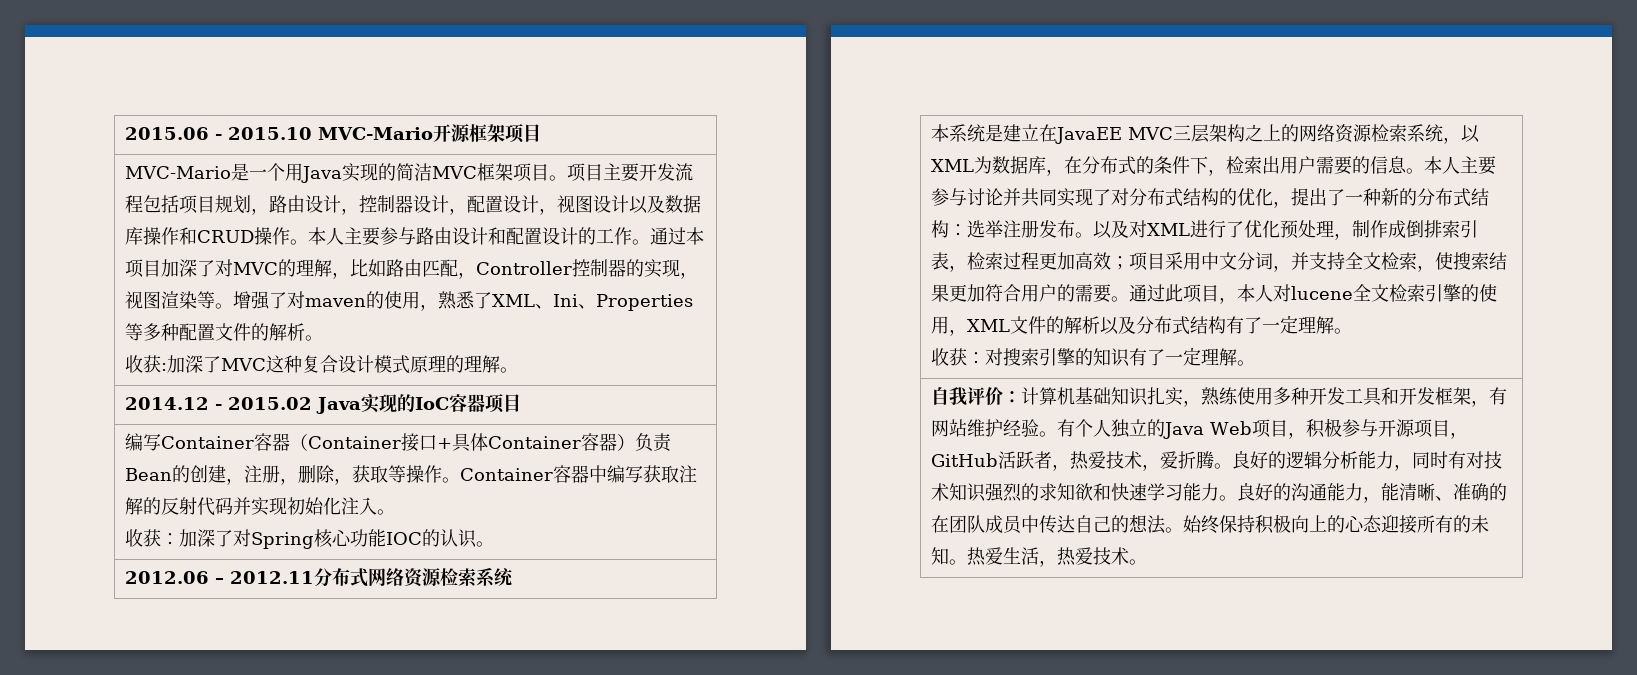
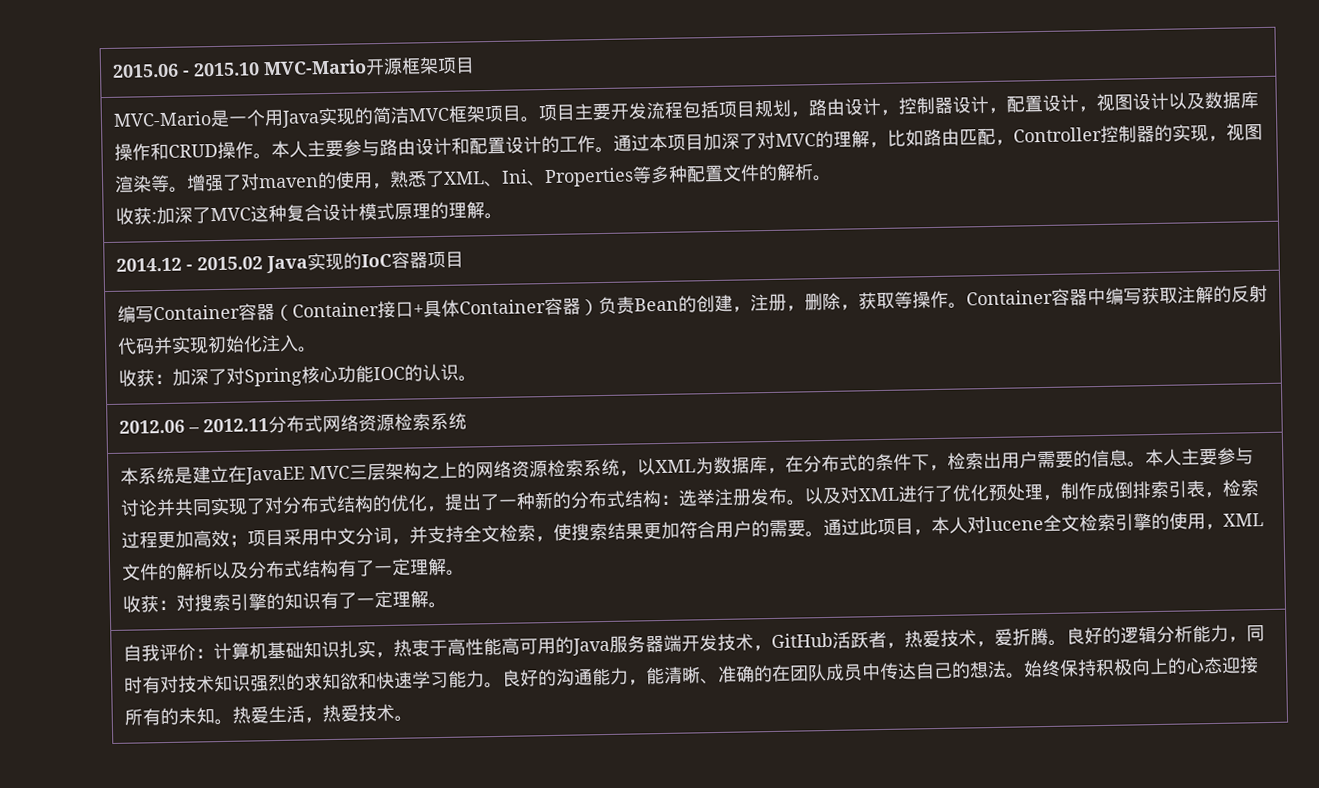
[1201,387,1508,407] [931,418,1451,439] 熟练使用多种开发工具和开发框架，有网站维护经验。有个人独立的Java Web项目，积极参与开源项目 -> [392,633,754,657] 热衷于高性能高可用的Java服务器端开发技术

